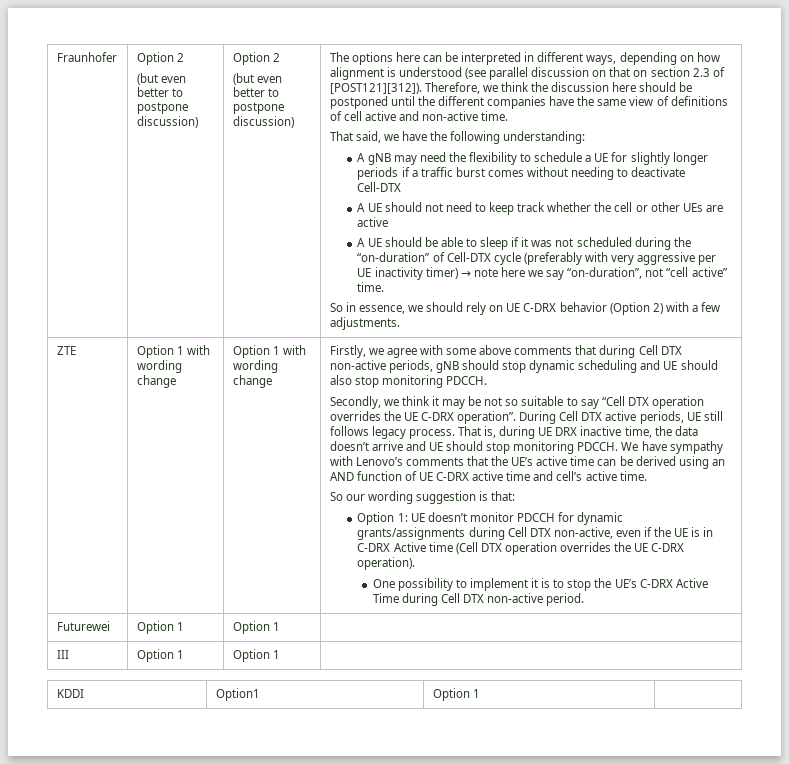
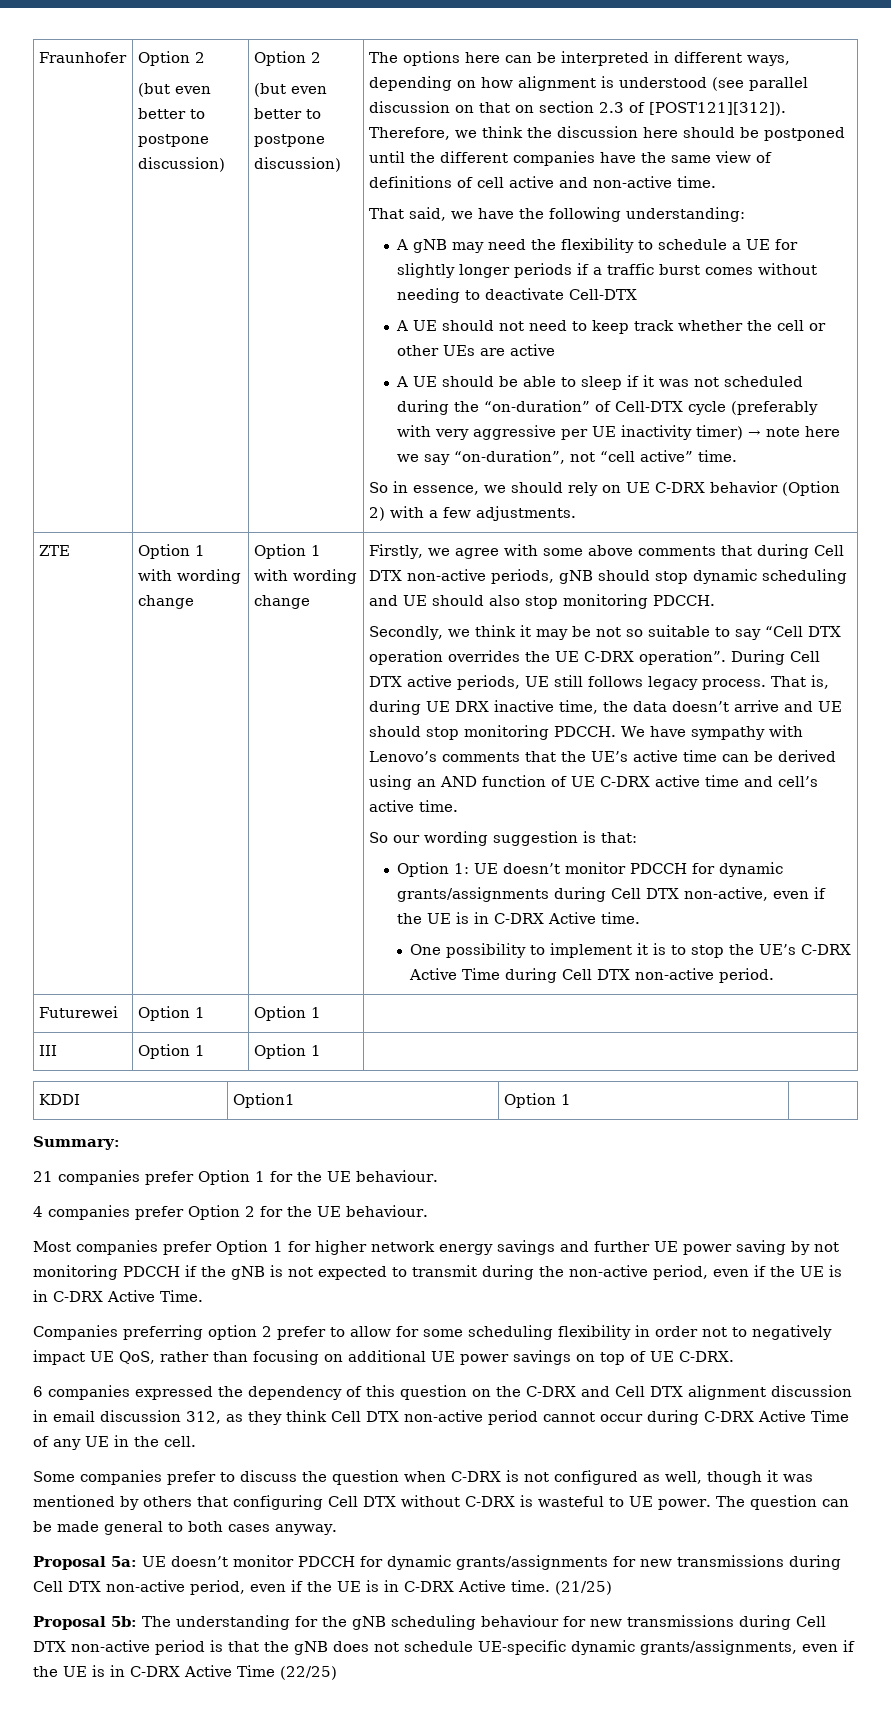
[428,542,685,555] [357,557,416,570] time (Cell DTX operation overrides the UE C-DRX operation). -> [601,912,641,924] time.
(480, 693) none -> [33,1136,120,1150] [33,1170,438,1185] [33,1205,428,1220] [33,1240,839,1255] [33,1265,842,1280] [33,1290,203,1302] [33,1325,832,1340] [33,1350,734,1365] [33,1385,852,1400] [33,1410,849,1425] [33,1435,196,1450] [33,1470,813,1485] [33,1495,849,1510] [33,1521,337,1535] [33,1555,841,1570] [33,1580,612,1595] [33,1615,826,1630] [33,1640,855,1655] [33,1665,337,1680] // Summary: // 21 companies prefer Option 1 for the UE behaviour. // 4 companies prefer Option 2 for the UE behaviour. // Most companies prefer Option 1 for higher network energy savings and further UE power saving by not monitoring PDCCH if the gNB is not expected to transmit during the non-active period, even if the UE is in C-DRX Active Time. // Companies preferring option 2 prefer to allow for some scheduling flexibility in order not to negatively impact UE QoS, rather than focusing on additional UE power savings on top of UE C-DRX. // 6 companies expressed the dependency of this question on the C-DRX and Cell DTX alignment discussion in email discussion 312, as they think Cell DTX non-active period cannot occur during C-DRX Active Time of any UE in the cell. // Some companies prefer to discuss the question when C-DRX is not configured as well, though it was mentioned by others that configuring Cell DTX without C-DRX is wasteful to UE power. The question can be made general to both cases anyway. // Proposal 5a: UE doesn’t monitor PDCCH for dynamic grants/assignments for new transmissions during Cell DTX non-active period, even if the UE is in C-DRX Active time. (21/25) // Proposal 5b: The understanding for the gNB scheduling behaviour for new transmissions during Cell DTX non-active period is that the gNB does not schedule UE-specific dynamic grants/assignments, even if the UE is in C-DRX Active Time (22/25)

